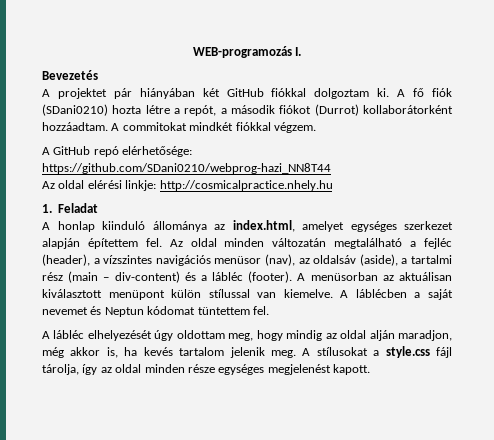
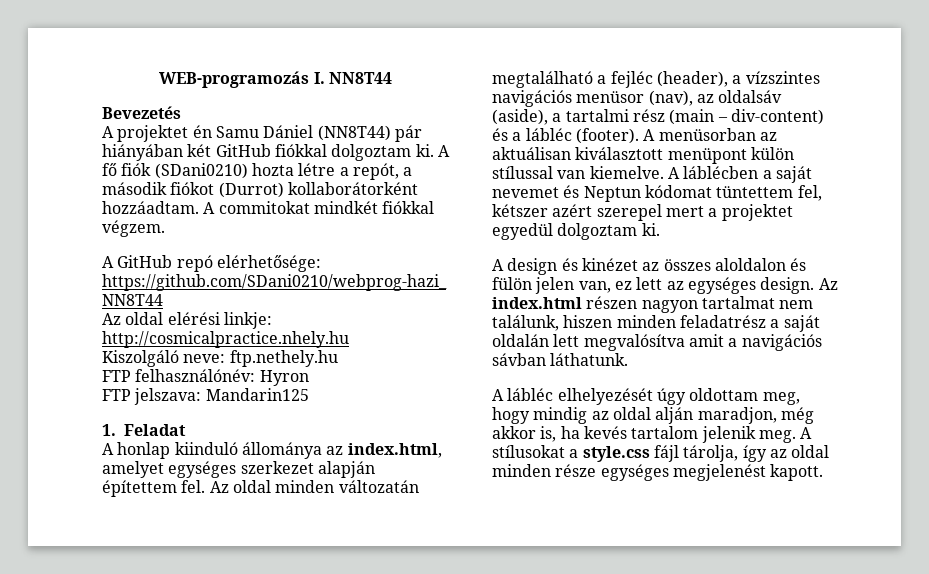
(302, 51) none -> [328,72,392,84] NN8T44
(107, 93) none -> [192,125,391,141] én Samu Dániel (NN8T44)
(333, 185) none -> [102,350,338,367] [102,369,309,386] [102,388,309,405] // Kiszolgáló neve: ftp.nethely.hu // FTP felhasználónév: Hyron // FTP jelszava: Mandarin125
[252,306,269,315] fel. -> [797,185,822,201] [492,204,793,221] [492,223,660,240] [492,258,807,275] [492,277,838,294] [492,296,814,313] [492,315,820,332] [492,334,822,351] [492,353,629,366] fel, kétszer azért szerepel mert a projektet egyedül dolgoztam ki. // A design és kinézet az összes aloldalon és fülön jelen van, ez lett az egységes design. Az index.html részen nagyon tartalmat nem találunk, hiszen minden feladatrész a saját oldalán lett megvalósítva amit a navigációs sávban láthatunk.

